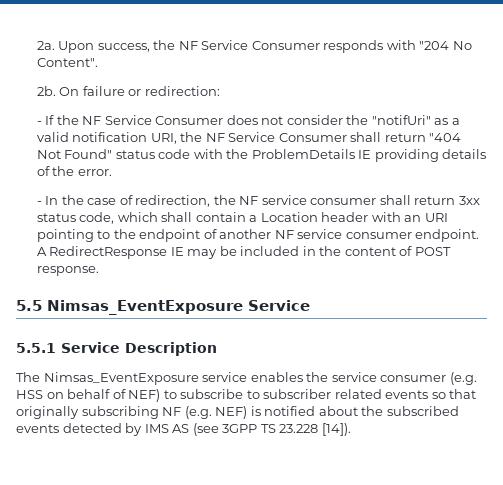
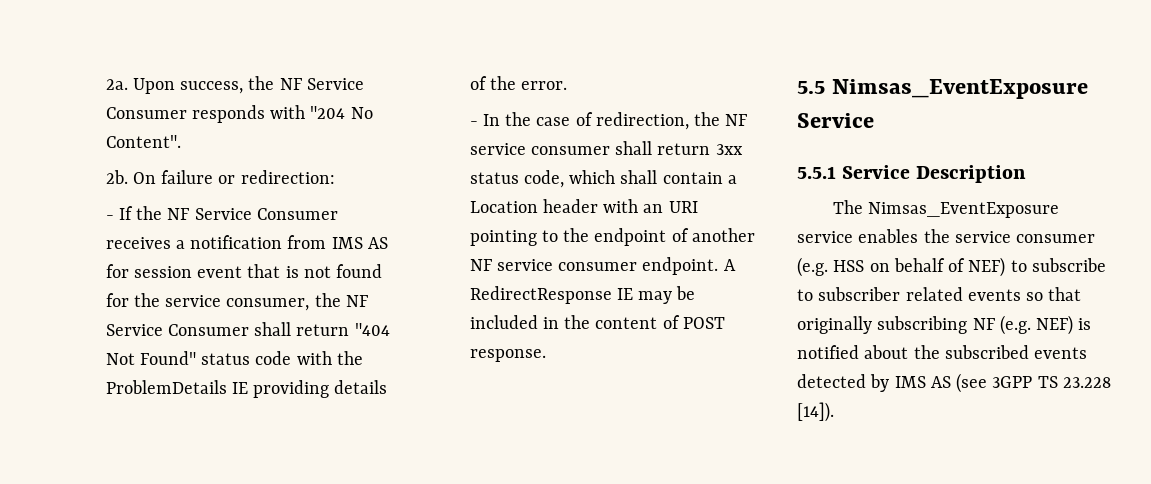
[226,115,460,125] [36,132,177,144] does not consider the "notifUri" as a valid notification URI, -> [105,235,388,249] [105,264,383,278] [105,293,310,311] receives a notification from IMS AS for session event that is not found for the service consumer,

